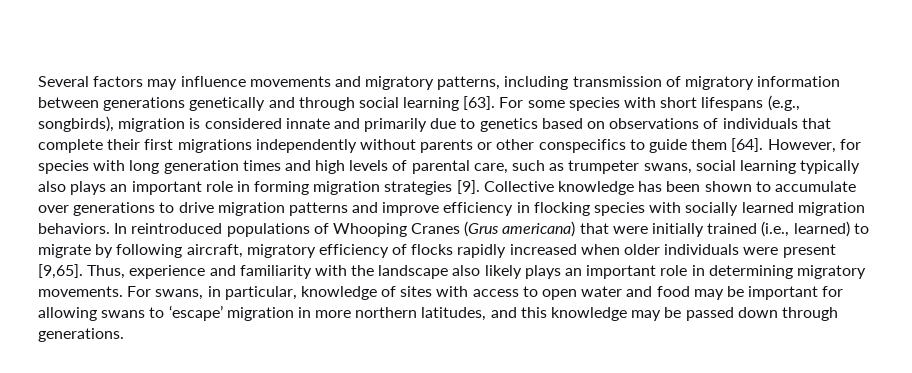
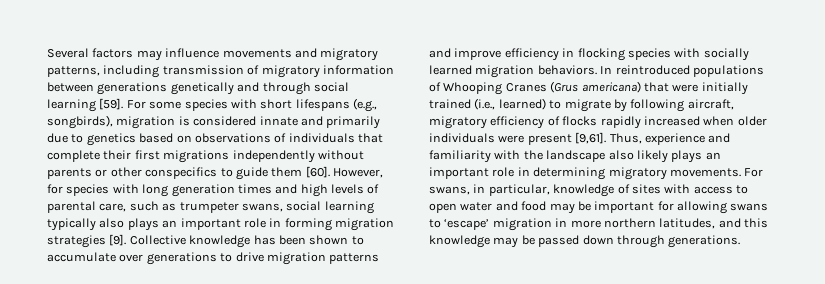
[463,96,496,110] [63]. -> [99,98,124,110] [59].
[731,138,764,152] [64]. -> [305,166,330,178] [60].
[38,264,83,279] [9,65]. -> [575,132,607,144] [9,61].

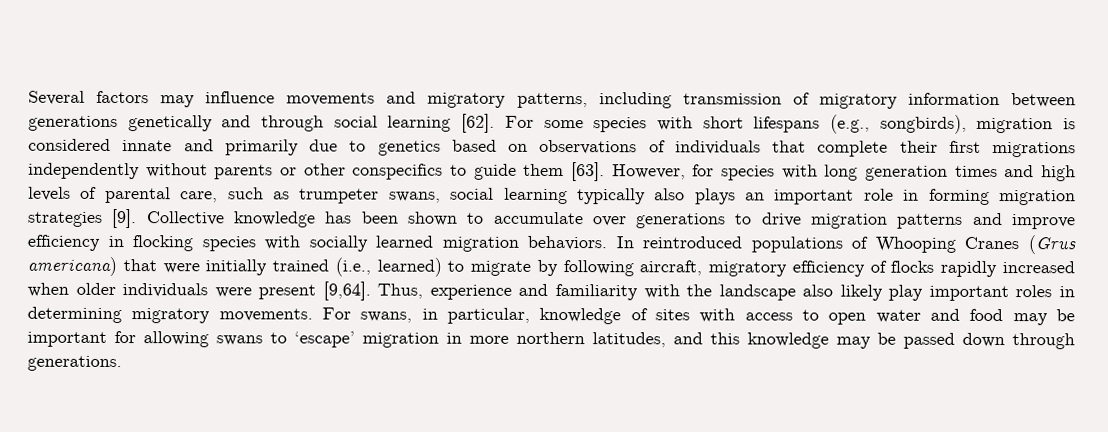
[99,98,124,110] [59]. -> [461,113,496,133] [62].
[305,166,330,178] [60]. -> [571,162,606,182] [63].
[575,132,607,144] [9,61]. -> [322,281,371,301] [9,64].
[671,150,721,163] [429,167,515,179] plays an important role -> [888,284,1053,302] play important roles

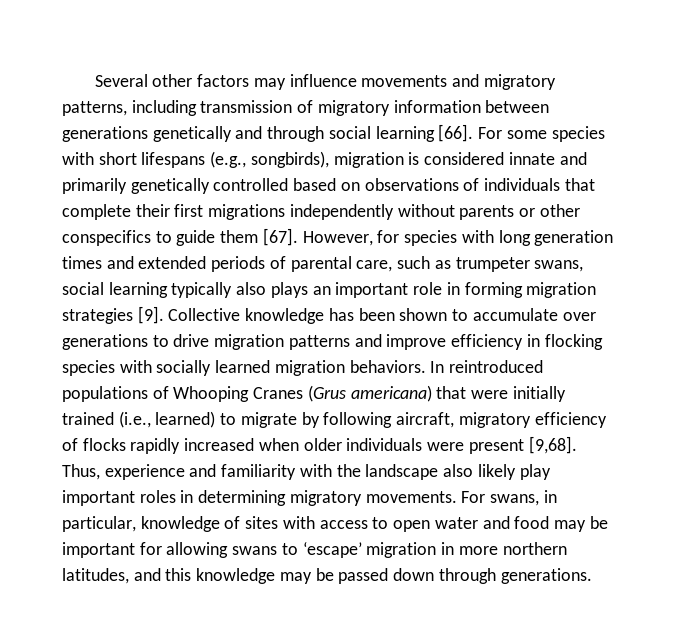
(85, 97) none -> [152,74,193,87] other
[461,113,496,133] [62]. -> [438,124,474,142] [66].
[309,139,441,156] due to genetics -> [130,178,289,194] genetically controlled
[571,162,606,182] [63]. -> [262,228,298,246] [67].
[1040,165,1076,182] [28,186,71,201] high levels -> [138,256,266,272] extended periods
[322,281,371,301] [9,64]. -> [528,436,577,454] [9,68].

